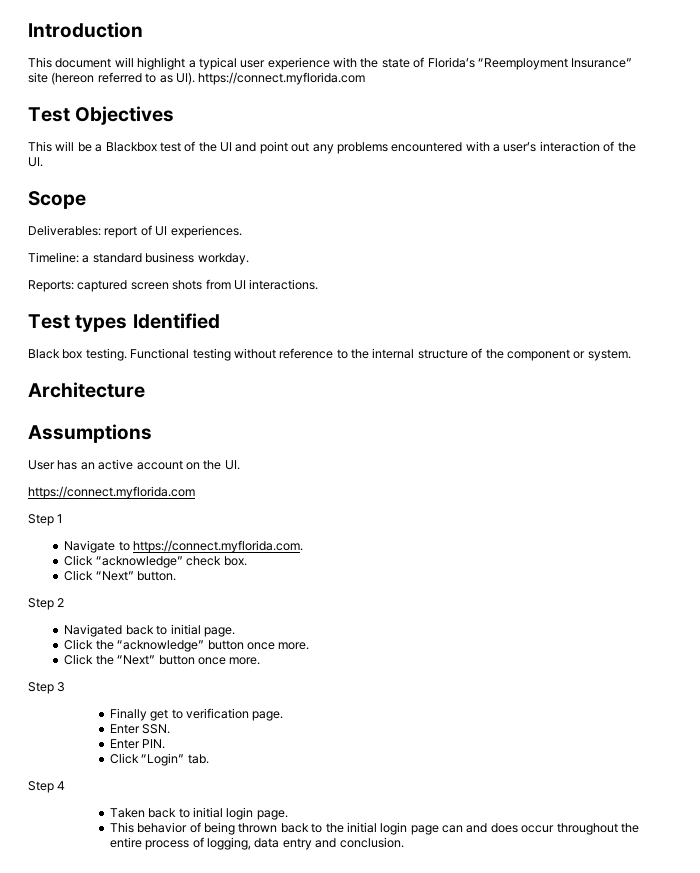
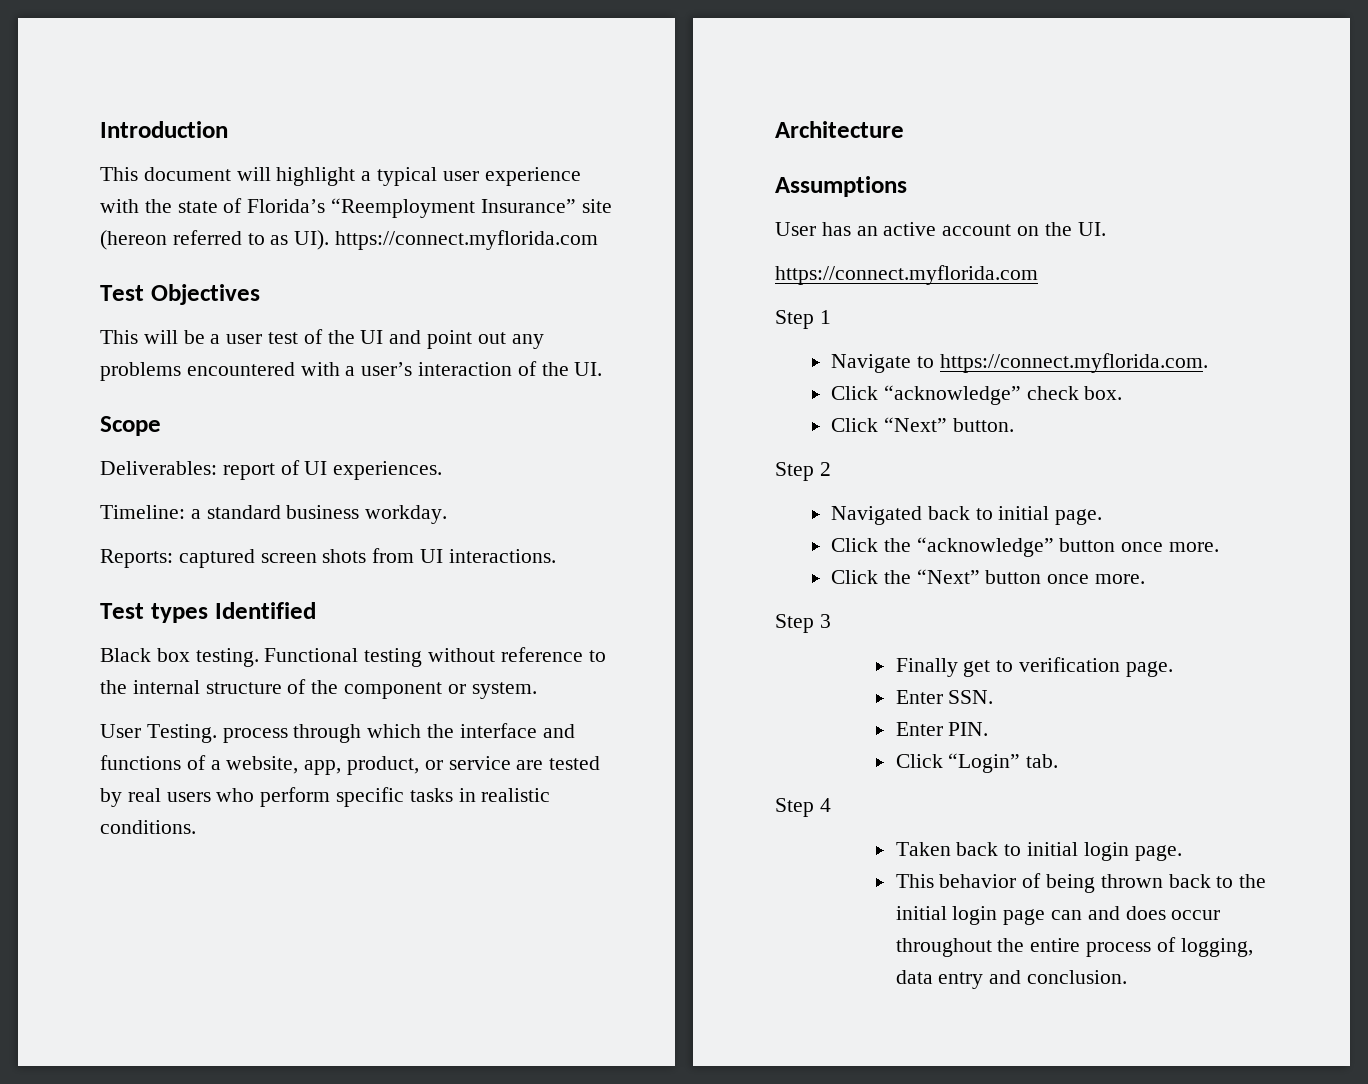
[105,142,157,152] Blackbox -> [226,334,263,344] user
(631, 355) none -> [100,723,575,743] [100,755,601,775] [100,787,551,807] [100,820,196,834] // User Testing. process through which the interface and functions of a website, app, product, or service are tested by real users who perform specific tasks in realistic conditions.

